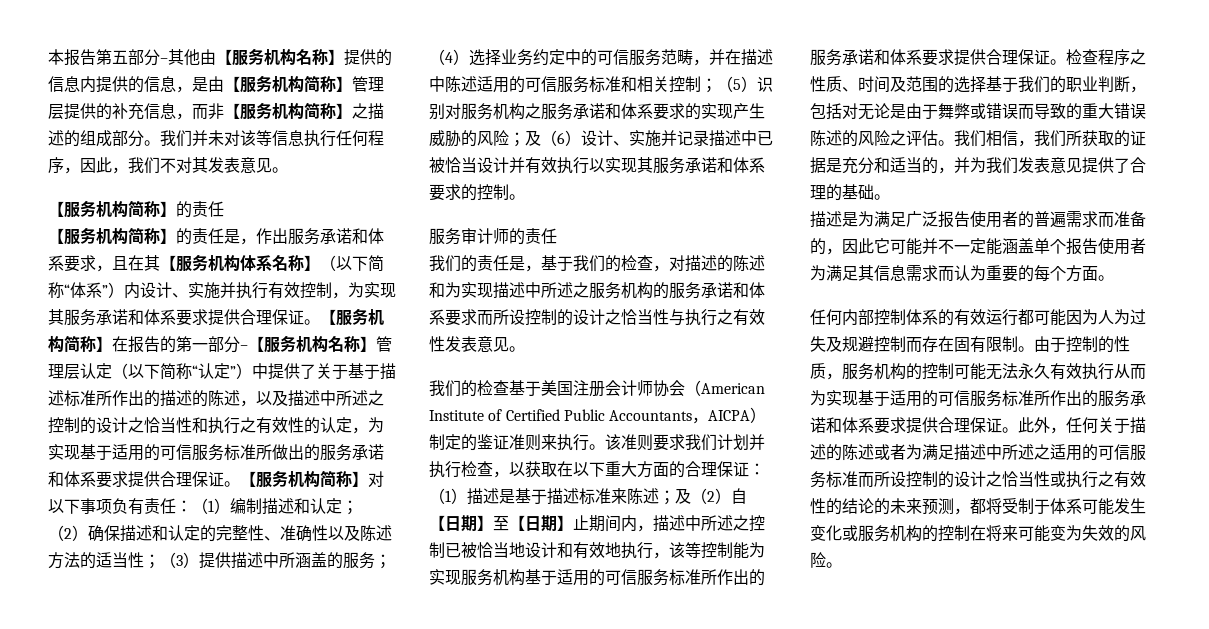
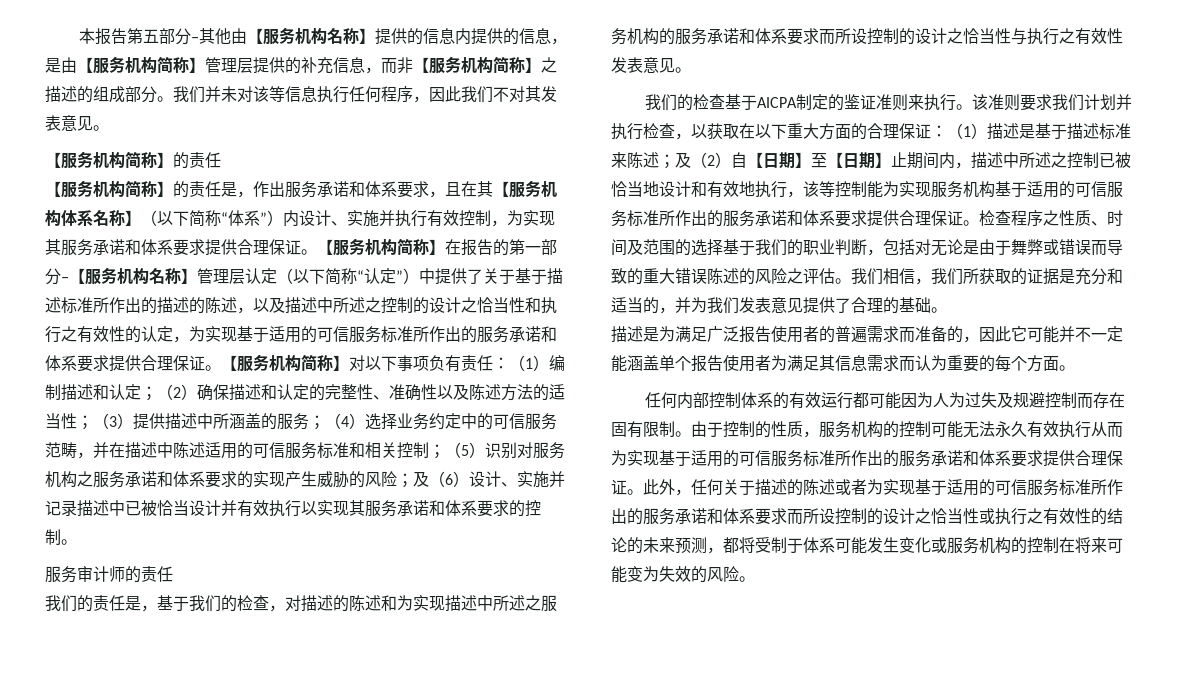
[112,167,128,174] ， -> (461, 94) none
[272,444,288,460] 做 -> [429,326,445,342] 作
[541,380,765,397] [429,407,767,424] 美国注册会计师协会（American Institute of Certified Public Accountants，AICPA） -> [757,97,798,108] AICPA
[922,444,1146,461] [810,471,858,488] 满足描述中所述之适用的可信服务标准 -> [883,479,1123,496] [611,508,787,525] 实现基于适用的可信服务标准所作出的服务承诺和体系要求

